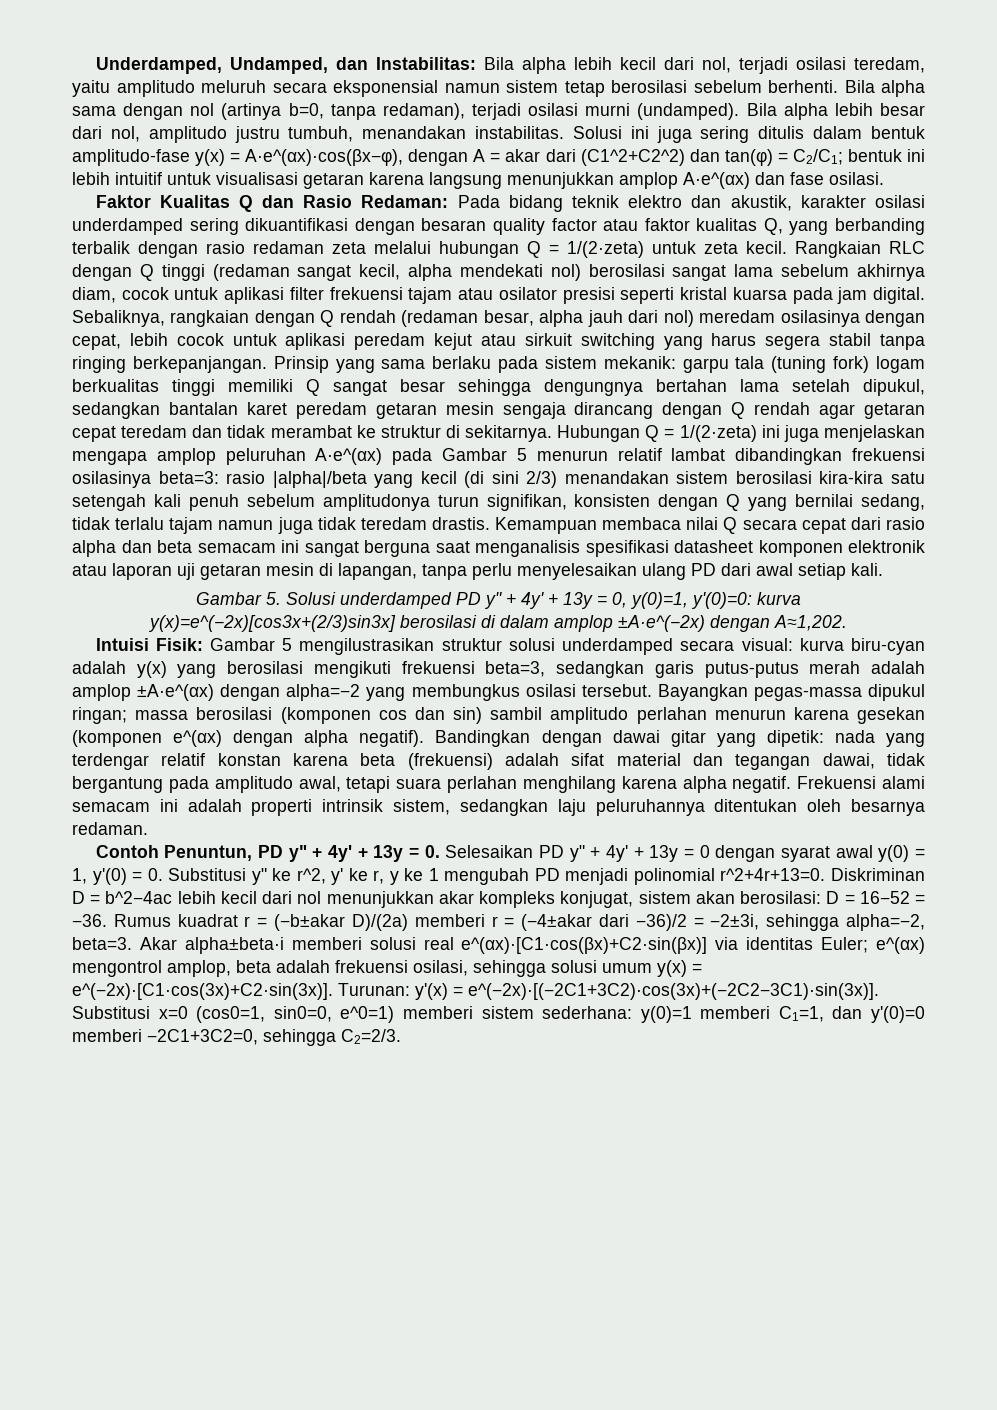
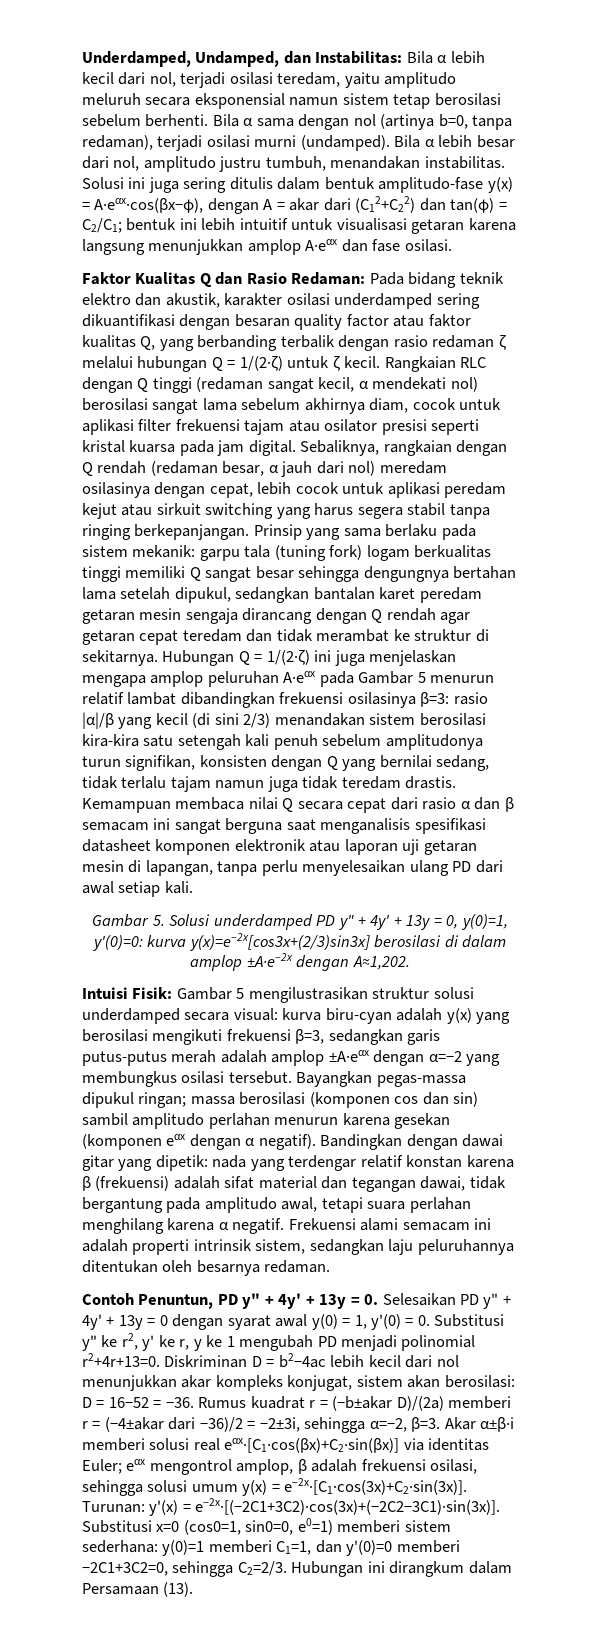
[521,57,566,74] alpha -> [437,55,447,63] α
[881,80,925,97] alpha -> [243,118,253,126] α
[783,103,828,120] alpha -> [424,139,434,147] α
[245,149,404,166] A·e^(αx)·cos(βx−φ), -> [94,198,204,213] A·eαx·cos(βx−φ),
[580,149,685,166] (C1^2+C2^2) -> [355,196,416,213] (C12+C22)
[683,172,750,189] A·e^(αx) -> [305,239,338,251] A·eαx
[332,242,366,254] zeta -> [498,335,506,350] ζ
[567,241,738,258] 1/(2·zeta) untuk zeta -> [239,356,340,371] 1/(2·ζ) untuk ζ
[408,264,453,281] alpha -> [358,381,368,389] α
[539,310,584,327] alpha -> [268,465,278,473] α
[679,425,757,442] 1/(2·zeta) -> [266,650,310,665] 1/(2·ζ)
[315,448,383,465] A·e^(αx) -> [283,671,316,683] A·eαx
[158,471,367,488] beta=3: rasio |alpha|/beta -> [420,692,488,707] [82,712,114,729] β=3: rasio |α|/β
[72,540,192,557] alpha dan beta -> [460,797,514,812] α dan β
[149,615,396,632] y(x)=e^(−2x)[cos3x+(2/3)sin3x] -> [188,933,370,951] y(x)=e−2x[cos3x+(2/3)sin3x]
[618,615,705,632] ±A·e^(−2x) -> [246,953,293,967] ±A·e−2x
[485,661,546,677] beta=3, -> [295,1029,325,1044] β=3,
[137,684,361,701] ±A·e^(αx) dengan alpha=−2 -> [328,1050,462,1066] ±A·eαx dengan α=−2
[173,730,349,747] e^(αx) dengan alpha -> [166,1134,255,1150] eαx dengan α
[360,753,396,766] beta -> [82,1176,91,1191] β
[682,776,727,793] alpha -> [218,1222,228,1230] α
[296,868,326,884] r^2, -> [121,1333,138,1350] r2,
[720,868,826,881] r^2+4r+13=0. -> [82,1353,160,1367] r2+4r+13=0.
[105,891,173,904] b^2−4ac -> [278,1353,326,1368] b2−4ac
[846,914,925,931] [72,937,284,954] alpha=−2, beta=3. Akar alpha±beta·i -> [369,1417,515,1432] α=−2, β=3. Akar α±β·i
[461,937,708,954] e^(αx)·[C1·cos(βx)+C2·sin(βx)] -> [224,1438,400,1453] eαx·[C1·cos(βx)+C2·sin(βx)]
[875,937,925,954] e^(αx) -> [126,1459,146,1471] eαx
[236,960,271,973] beta -> [297,1459,307,1474] β
[72,983,333,1000] e^(−2x)·[C1·cos(3x)+C2·sin(3x)]. -> [284,1478,468,1495] e−2x·[C1·cos(3x)+C2·sin(3x)].
[468,983,879,1000] e^(−2x)·[(−2C1+3C2)·cos(3x)+(−2C2−3C1)·sin(3x)]. -> [195,1498,501,1515] e−2x·[(−2C1+3C2)·cos(3x)+(−2C2−3C1)·sin(3x)].
[340,1006,395,1023] e^0=1) -> [297,1518,333,1535] e0=1)
(401, 1036) none -> [291,1561,512,1577] [82,1582,194,1597] Hubungan ini dirangkum dalam Persamaan (13).

